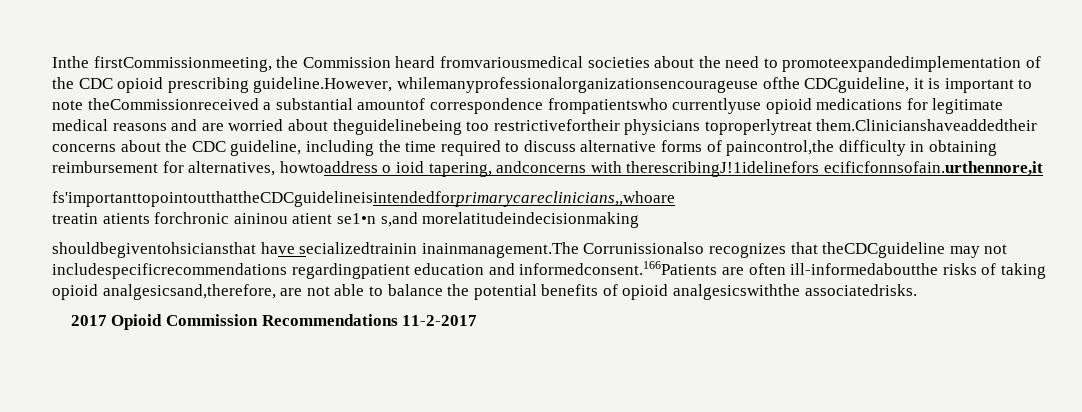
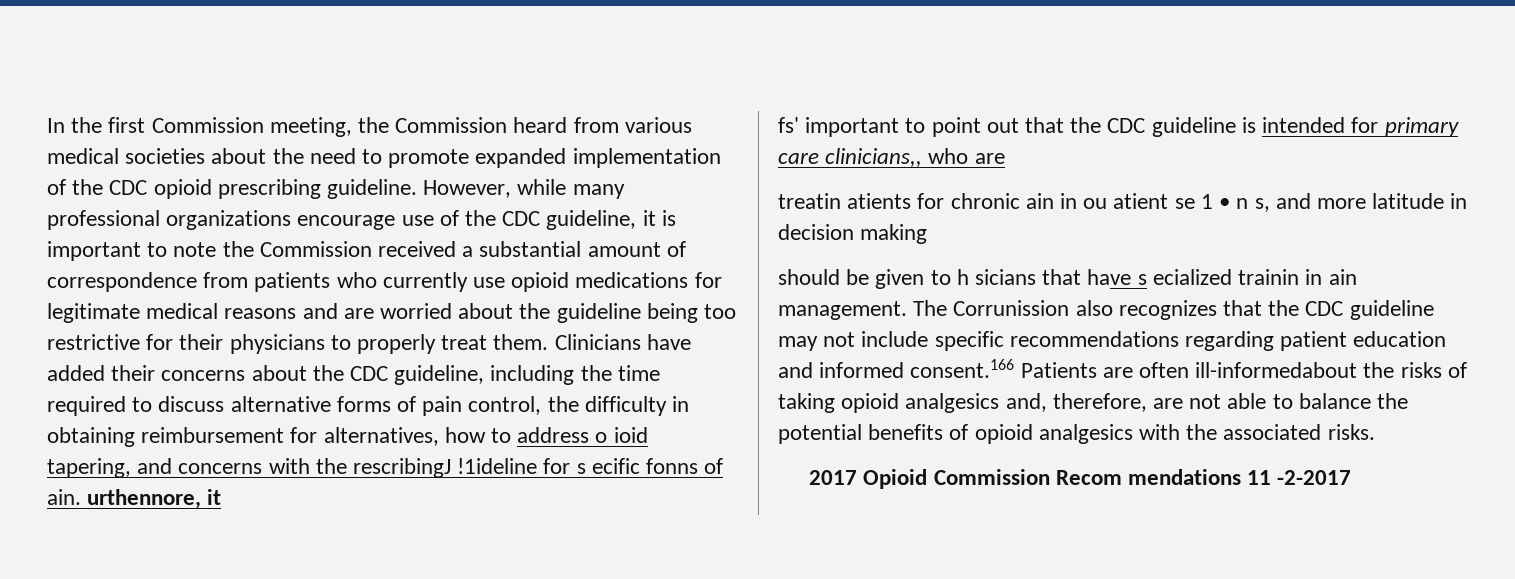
[52,56,583,72] Inthe firstCommissionmeeting, the Commission heard fromvariousmedical -> [47,117,692,137] [47,148,119,164] In the first Commission meeting, the Commission heard from various medical
[782,56,1022,72] promoteexpandedimplementation -> [388,148,721,168] promote expanded implementation
[253,77,910,93] guideline.However, whilemanyprofessionalorganizationsencourageuse ofthe CDCguideline, -> [327,179,625,199] [47,210,637,230] guideline. However, while many professional organizations encourage use of the CDC guideline,
[87,98,762,114] theCommissionreceived a substantial amountof correspondence frompatientswho currentlyuse -> [222,241,686,257] [47,272,506,292] the Commission received a substantial amount of correspondence from patients who currently use
[332,119,1038,135] theguidelinebeing too restrictivefortheir physicians toproperlytreat them.Clinicianshaveaddedtheir -> [519,303,737,323] [47,334,691,354] [47,365,156,381] the guideline being too restrictive for their physicians to properly treat them. Clinicians have added their
[726,140,835,156] paincontrol,the -> [422,396,579,416] pain control, the
[279,161,1043,177] [52,191,675,207] [52,212,640,228] [52,242,1008,258] [52,261,939,279] howtoaddress o ioid tapering, andconcerns with therescribingJ!1idelinefors ecificfonnsofain.urthennore,it // fs'importanttopointoutthattheCDCguidelineisintendedforprimarycareclinicians,,whoare // treatin atients forchronic aininou atient se1•n s,and morelatitudeindecisionmaking // shouldbegiventohsiciansthat have secializedtrainin inainmanagement.The Corrunissionalso recognizes that theCDCguideline may not includespecificrecommendations regardingpatient education and informedconsent.166Patients are often ill-informedaboutthe -> [444,427,648,443] [47,458,724,478] [47,489,222,509] [778,117,1459,137] [778,148,1005,167] [778,193,1468,212] [778,224,928,244] [778,269,1357,289] [778,300,1434,320] [778,331,1447,351] [778,359,1395,378] how to address o ioid tapering, and concerns with the rescribingJ !1ideline for s ecific fonns of ain. urthennore, it // fs' important to point out that the CDC guideline is intended for primary care clinicians,, who are // treatin atients for chronic ain in ou atient se 1 • n s, and more latitude in decision making // should be given to h sicians that have s ecialized trainin in ain management. The Corrunission also recognizes that the CDC guideline may not include specific recommendations regarding patient education and informed consent.166 Patients are often ill-informedabout the
[102,284,276,300] analgesicsand,therefore, -> [905,393,1147,413] analgesics and, therefore,
[673,284,917,300] analgesicswiththe associatedrisks. -> [1038,424,1375,444] analgesics with the associated risks.
[261,314,478,326] Recommendations 11-2-2017 -> [1055,469,1352,485] Recom mendations 11 -2-2017

